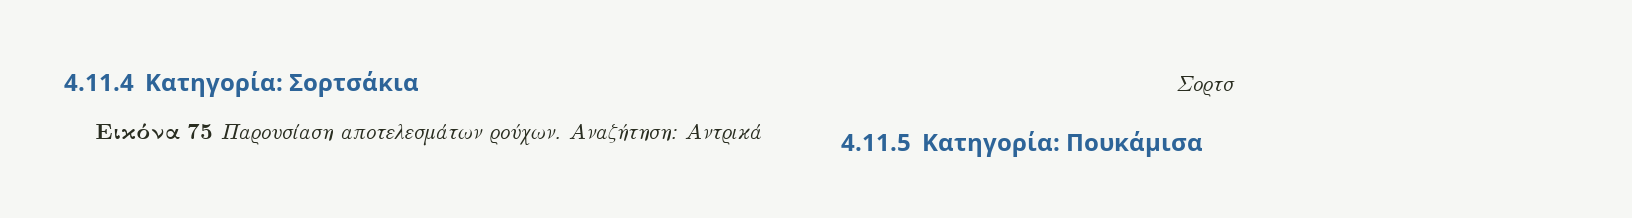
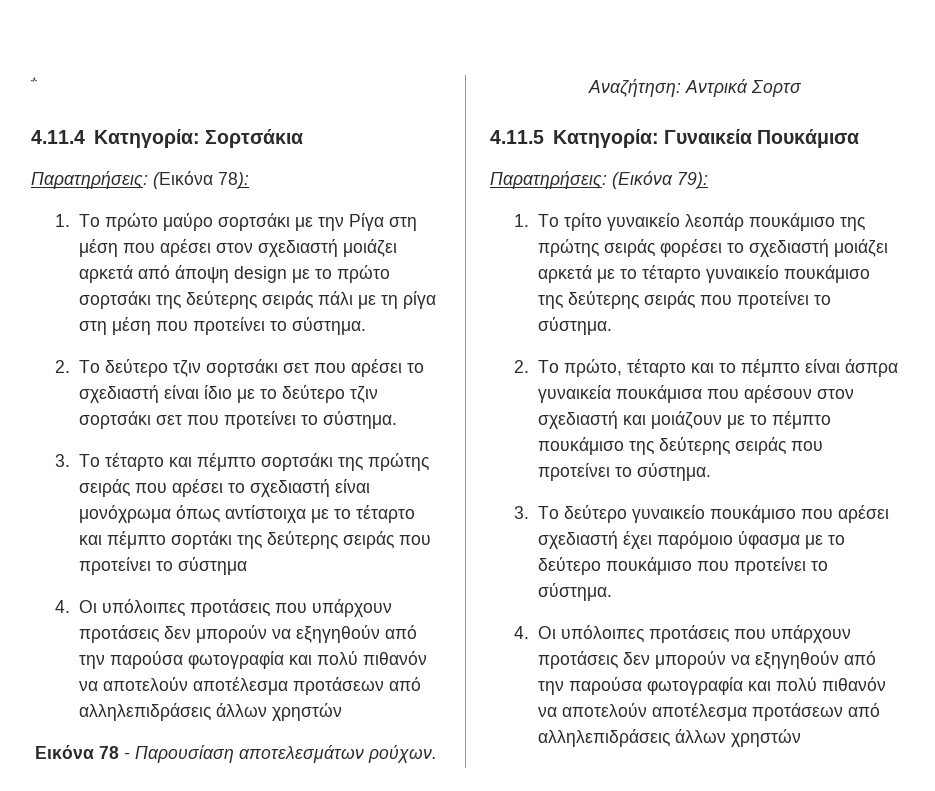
(64, 82) none -> [31,77,37,93] ΅ //
(420, 84) none -> [31,171,249,189] [54,213,417,231] [78,239,397,257] [78,265,390,283] [78,291,436,309] [78,317,366,335] [54,359,424,377] [78,385,378,403] [78,411,397,429] [54,453,429,471] [78,479,370,497] [78,505,415,523] [78,531,431,549] [78,557,247,575] [54,599,392,617] [78,625,417,643] [78,651,427,669] [78,677,421,695] [78,703,342,721] // Παρατηρήσεις: (Εικόνα 78): // 1. Το πρώτο μαύρο σορτσάκι με την Ρίγα στη μέση που αρέσει στον σχεδιαστή μοιάζει αρκετά από άποψη design με το πρώτο σορτσάκι της δεύτερης σειράς πάλι με τη ρίγα στη μέση που προτείνει το σύστημα. // 2. Το δεύτερο τζιν σορτσάκι σετ που αρέσει το σχεδιαστή είναι ίδιο με το δεύτερο τζιν σορτσάκι σετ που προτείνει το σύστημα. // 3. Το τέταρτο και πέμπτο σορτσάκι της πρώτης σειράς που αρέσει το σχεδιαστή είναι μονόχρωμα όπως αντίστοιχα με το τέταρτο και πέμπτο σορτάκι της δεύτερης σειράς που προτείνει το σύστημα // 4. Οι υπόλοιπες προτάσεις που υπάρχουν προτάσεις δεν μπορούν να εξηγηθούν από την παρούσα φωτογραφία και πολύ πιθανόν να αποτελούν αποτέλεσμα προτάσεων από αλληλεπιδράσεις άλλων χρηστών
[186,124,213,139] 75 -> [98,746,130,759] 78 -
(1060, 144) none -> [664,129,753,144] Γυναικεία
(1204, 144) none -> [490,171,708,189] [513,213,865,231] [537,239,888,257] [537,265,870,283] [537,291,831,309] [537,317,612,335] [513,359,898,377] [537,385,854,403] [537,411,831,429] [537,437,823,455] [537,463,711,481] [513,505,889,523] [537,531,845,549] [537,557,828,575] [537,583,612,601] [513,625,851,643] [537,651,876,669] [537,677,886,695] [537,703,880,721] [537,729,801,747] // Παρατηρήσεις: (Εικόνα 79): // 1. Το τρίτο γυναικείο λεοπάρ πουκάμισο της πρώτης σειράς φορέσει το σχεδιαστή μοιάζει αρκετά με το τέταρτο γυναικείο πουκάμισο της δεύτερης σειράς που προτείνει το σύστημα. // 2. Το πρώτο, τέταρτο και το πέμπτο είναι άσπρα γυναικεία πουκάμισα που αρέσουν στον σχεδιαστή και μοιάζουν με το πέμπτο πουκάμισο της δεύτερης σειράς που προτείνει το σύστημα. // 3. Το δεύτερο γυναικείο πουκάμισο που αρέσει σχεδιαστή έχει παρόμοιο ύφασμα με το δεύτερο πουκάμισο που προτείνει το σύστημα. // 4. Οι υπόλοιπες προτάσεις που υπάρχουν προτάσεις δεν μπορούν να εξηγηθούν από την παρούσα φωτογραφία και πολύ πιθανόν να αποτελούν αποτέλεσμα προτάσεων από αλληλεπιδράσεις άλλων χρηστών

